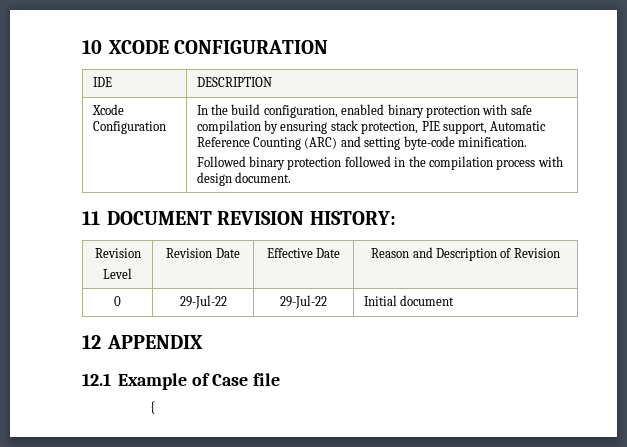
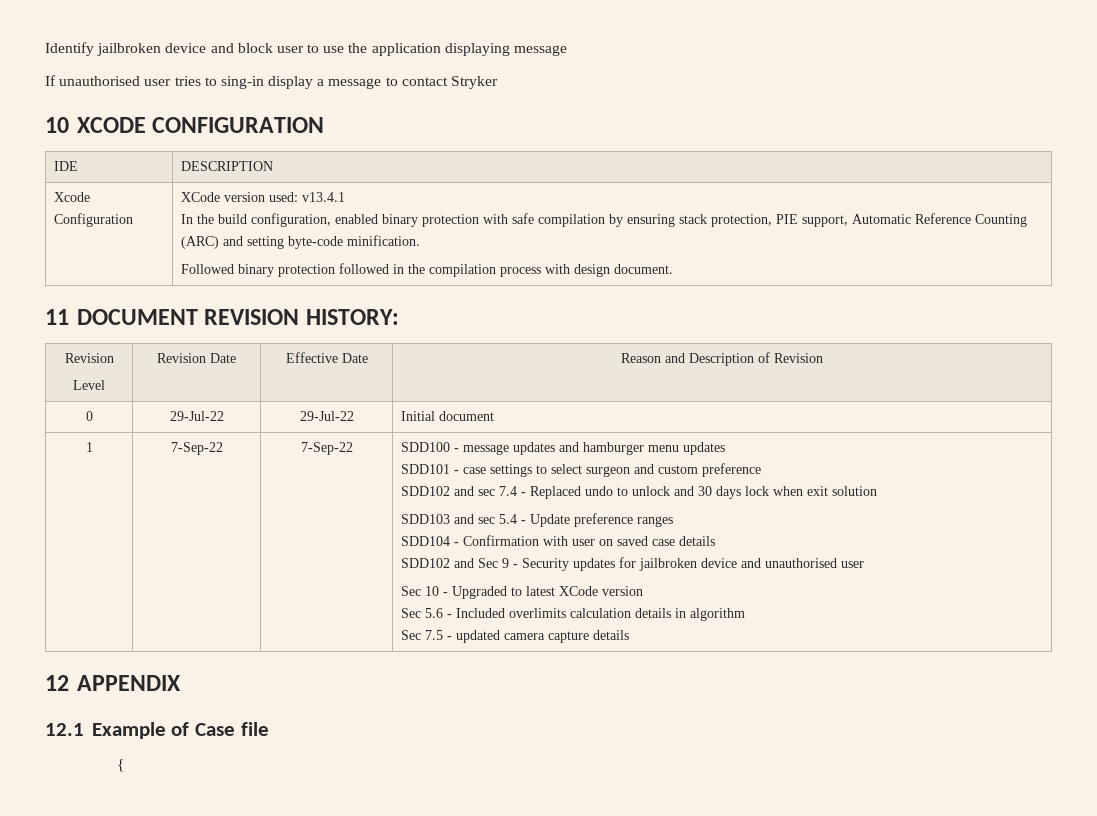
(82, 47) none -> [45,42,568,56] [45,75,499,89] Identify jailbroken device and block user to use the application displaying message // If unauthorised user tries to sing-in display a message to contact Stryker //
(166, 127) none -> [180,192,345,202] XCode version used: v13.4.1 //
(455, 300) none -> [85,442,93,452] [170,442,223,455] [300,442,353,455] [400,442,725,455] [400,463,761,477] [400,486,877,499] [400,513,673,527] [400,535,715,546] [400,557,864,571] [400,586,643,599] [400,608,745,621] [400,630,629,643] // 1 | 7-Sep-22 | 7-Sep-22 | SDD100 - message updates and hamburger menu updates // SDD101 - case settings to select surgeon and custom preference // SDD102 and sec 7.4 - Replaced undo to unlock and 30 days lock when exit solution // SDD103 and sec 5.4 - Update preference ranges // SDD104 - Confirmation with user on saved case details // SDD102 and Sec 9 - Security updates for jailbroken device and unauthorised user // Sec 10 - Upgraded to latest XCode version // Sec 5.6 - Included overlimits calculation details in algorithm // Sec 7.5 - updated camera capture details

